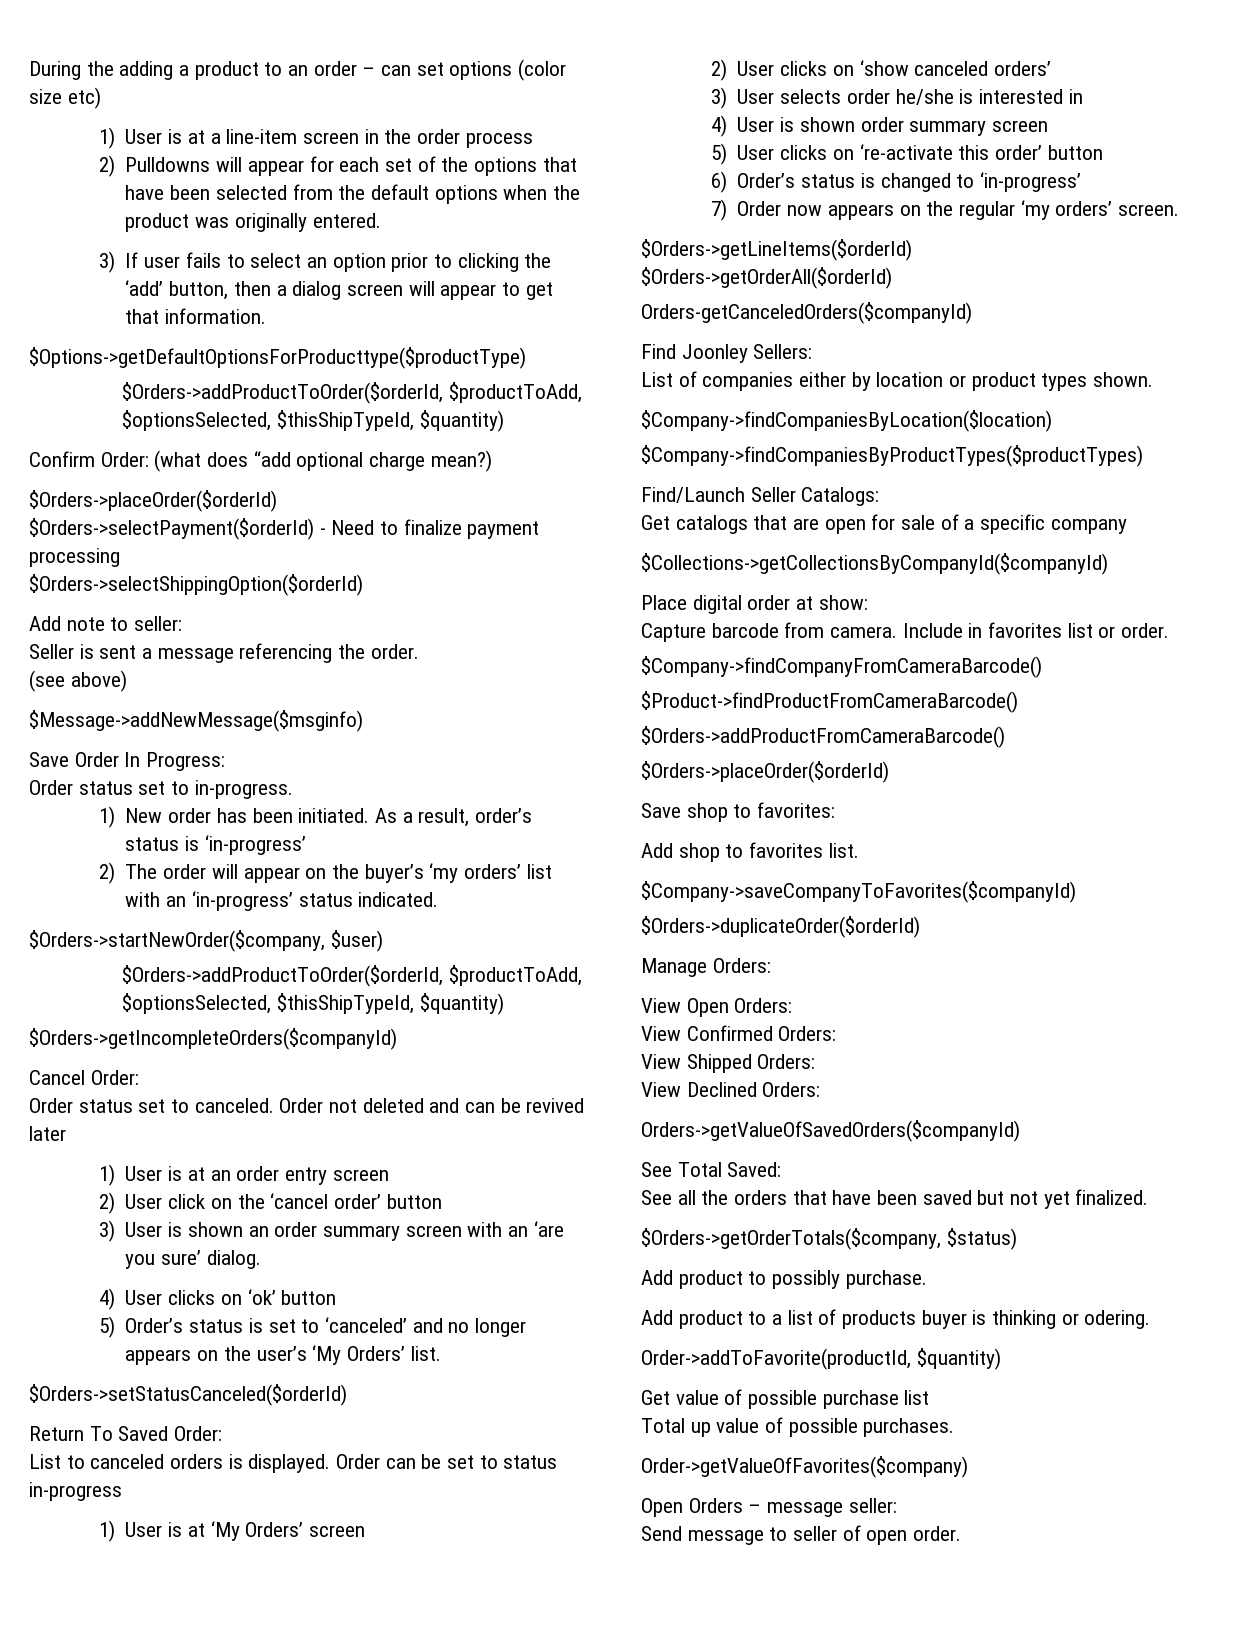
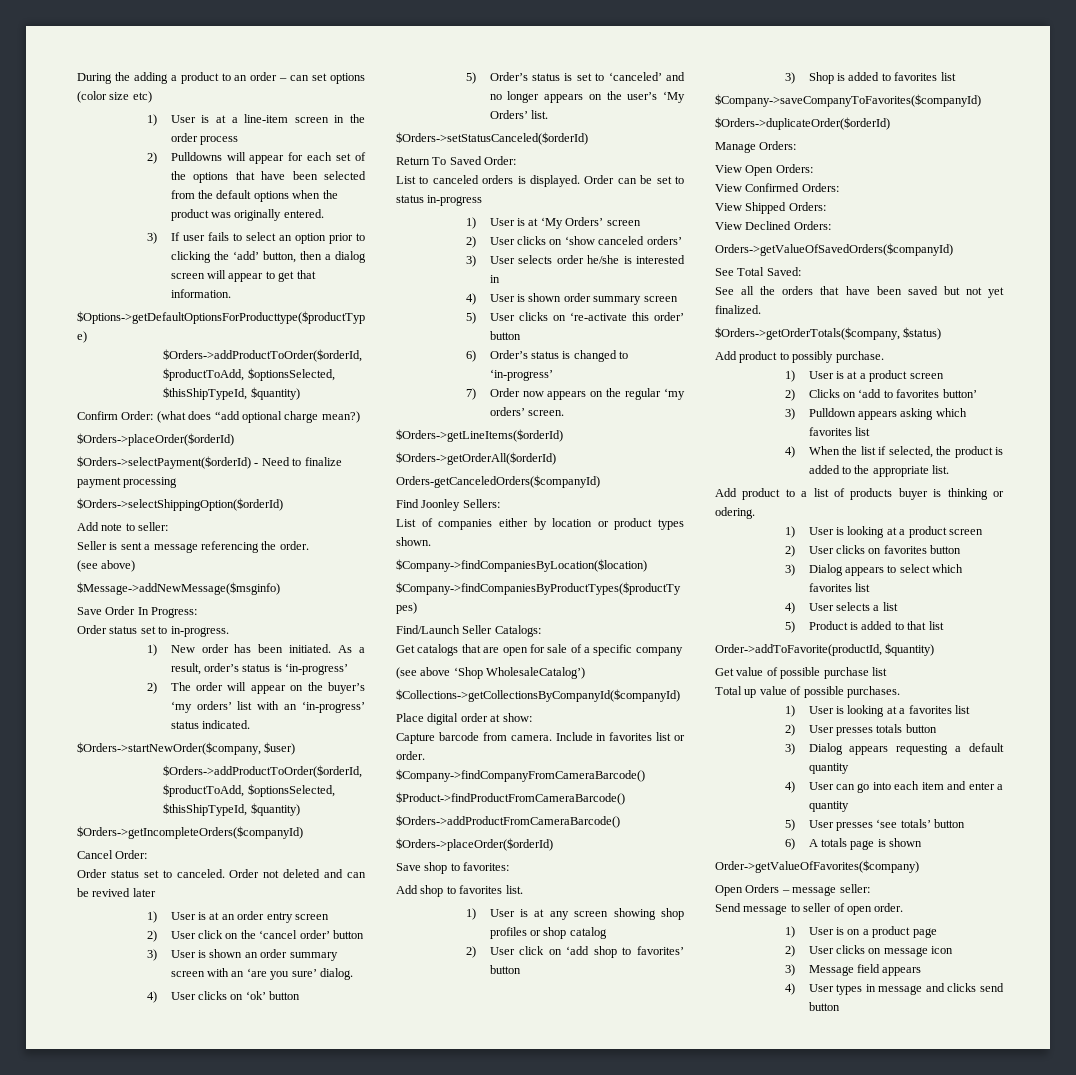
(1127, 526) none -> [396,667,586,679] // (see above ‘Shop WholesaleCatalog’)
(859, 850) none -> [466,908,684,920] [489,927,607,939] [466,946,684,958] [489,965,521,974] [785,72,956,84] // 1) User is at any screen showing shop profiles or shop catalog // 2) User click on ‘add shop to favorites’ button // 3) Shop is added to favorites list
(927, 1279) none -> [785,370,944,382] [785,389,977,401] [785,408,967,420] [808,427,871,436] [785,446,1003,458] [808,465,950,477] // 1) User is at a product screen // 2) Clicks on ‘add to favorites button’ // 3) Pulldown appears asking which favorites list // 4) When the list if selected, the product is added to the appropriate list.
(1151, 1319) none -> [785,526,983,538] [785,545,962,557] [785,564,964,576] [808,583,871,592] [785,602,898,614] [785,621,944,633] // 1) User is looking at a product screen // 2) User clicks on favorites button // 3) Dialog appears to select which favorites list // 4) User selects a list // 5) Product is added to that list
(955, 1427) none -> [785,705,970,717] [785,724,937,736] [785,743,1004,755] [808,763,849,774] [785,781,1003,793] [808,801,849,812] [785,819,966,831] [785,838,923,850] // 1) User is looking at a favorites list // 2) User presses totals button // 3) Dialog appears requesting a default quantity // 4) User can go into each item and enter a quantity // 5) User presses ‘see totals’ button // 6) A totals page is shown
(962, 1533) none -> [785,926,937,938] [785,945,954,957] [785,964,922,976] [785,983,1004,995] [808,1002,840,1011] // 1) User is on a product page // 2) User clicks on message icon // 3) Message field appears // 4) User types in message and clicks send button

